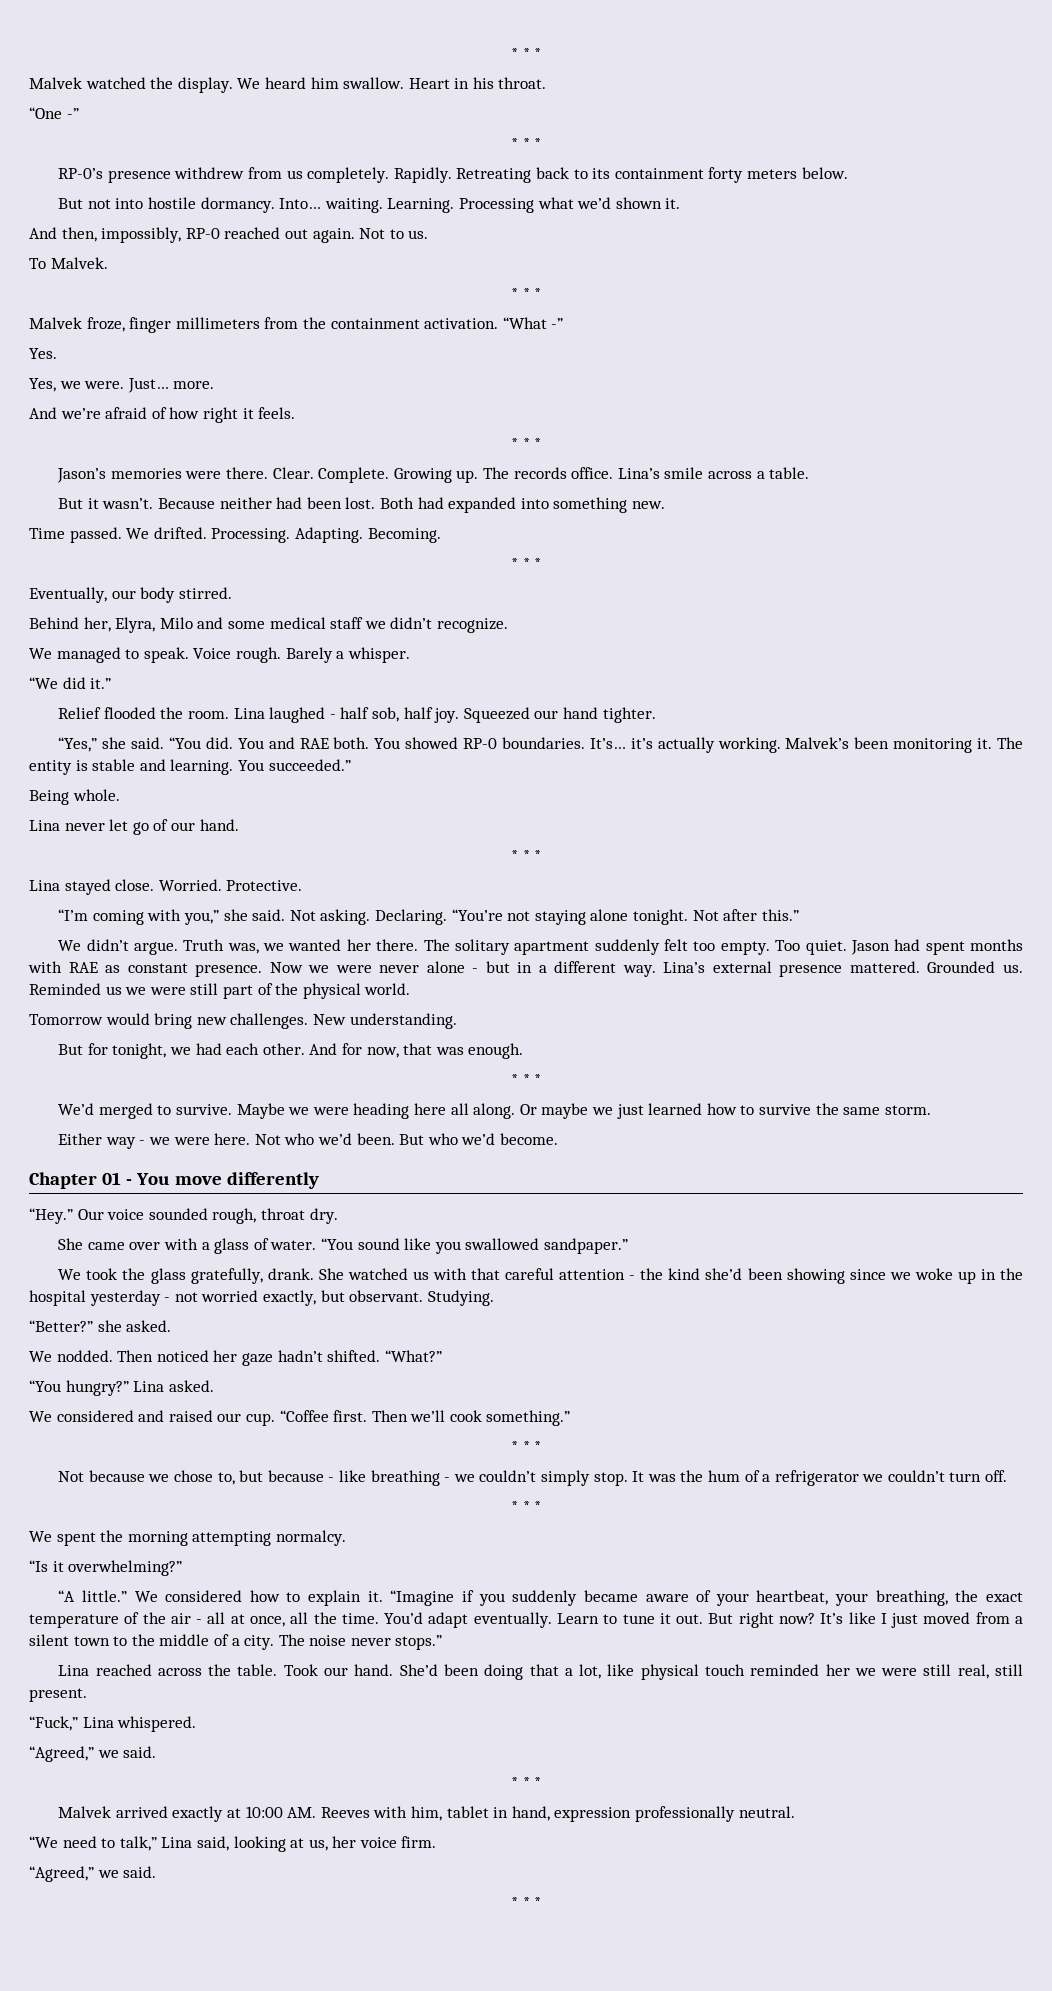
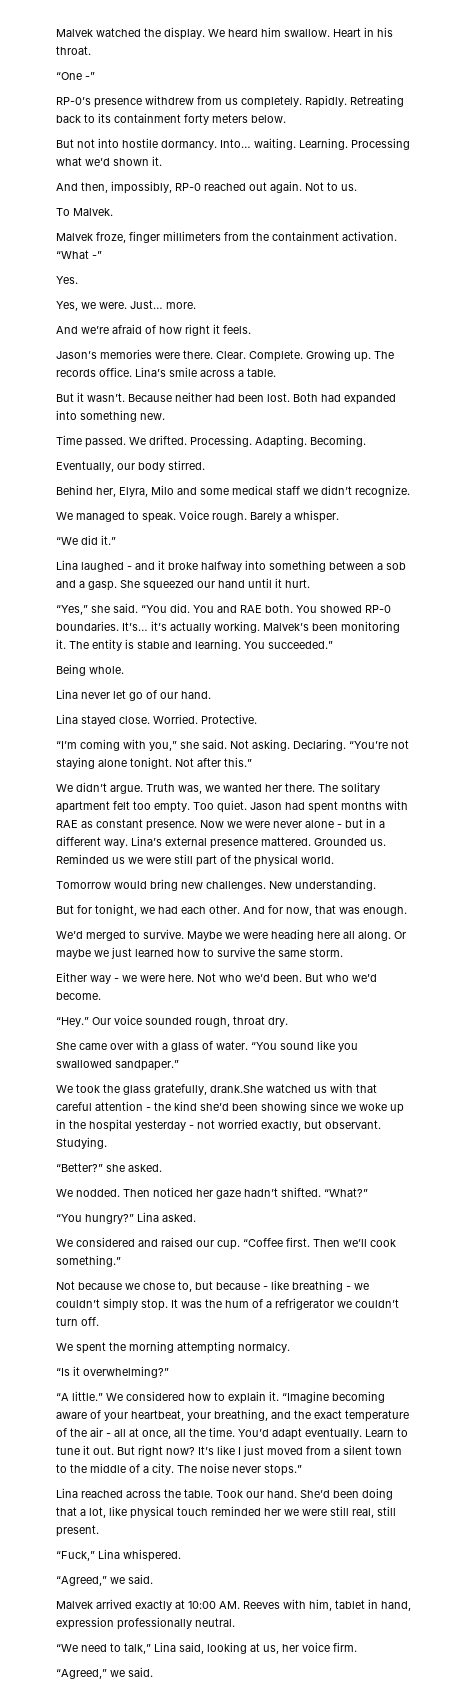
[510,48,542,59] * * * // -> (56, 33) none
[510,138,542,149] // * * * -> (95, 76) none
[510,288,542,299] // * * * -> (113, 212) none
[510,438,542,449] // * * * -> (251, 329) none
[510,558,542,569] // * * * -> (366, 441) none
[58,707,656,723] Relief flooded the room. Lina laughed - half sob, half joy. Squeezed our hand tighter. -> [56,560,406,572] [56,578,310,591] Lina laughed - and it broke halfway into something between a sob and a gasp. She squeezed our hand until it hurt.
[510,850,542,861] // * * * -> (211, 695) none
[594,939,660,955] suddenly -> (110, 807) none
[510,1074,542,1085] // * * * -> (407, 911) none
[29,1172,319,1189] // Chapter 01 - You move differently -> (101, 996) none
[267,1268,344,1280] drank. She -> [210,1085,263,1093] drank.She
[510,1441,542,1452] // * * * -> (121, 1261) none
[510,1501,542,1512] // * * * -> (99, 1321) none
[462,1590,638,1606] if you suddenly became -> [332,1391,385,1403] becoming
(948, 1598) none -> [271,1411,291,1419] and
[510,1777,542,1788] // * * * -> (153, 1579) none
[510,1897,542,1908] // * * * -> (153, 1672) none

